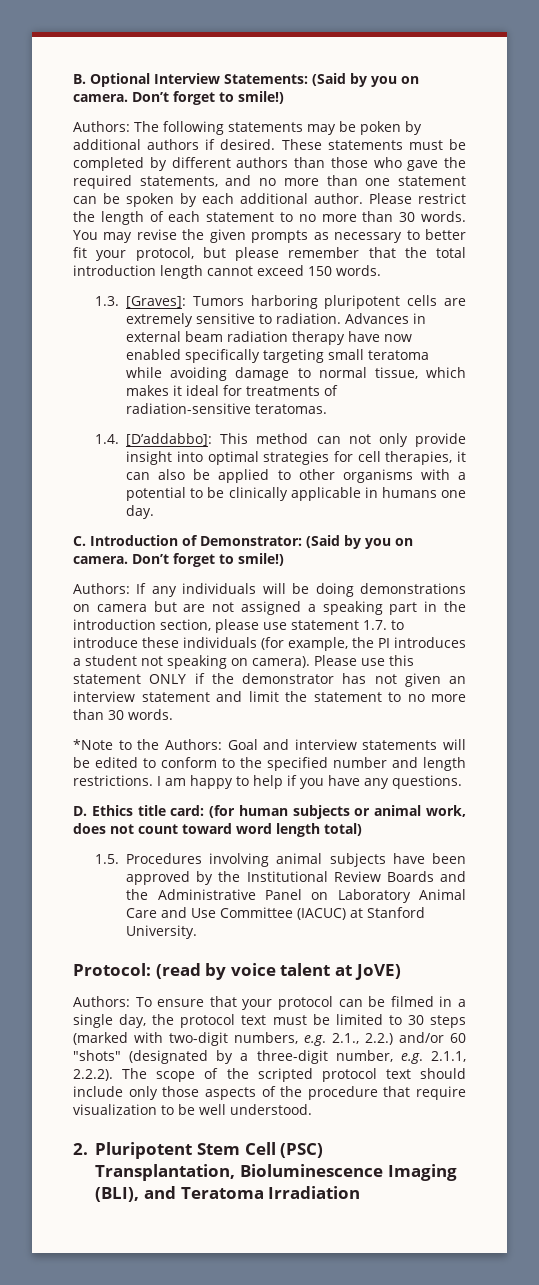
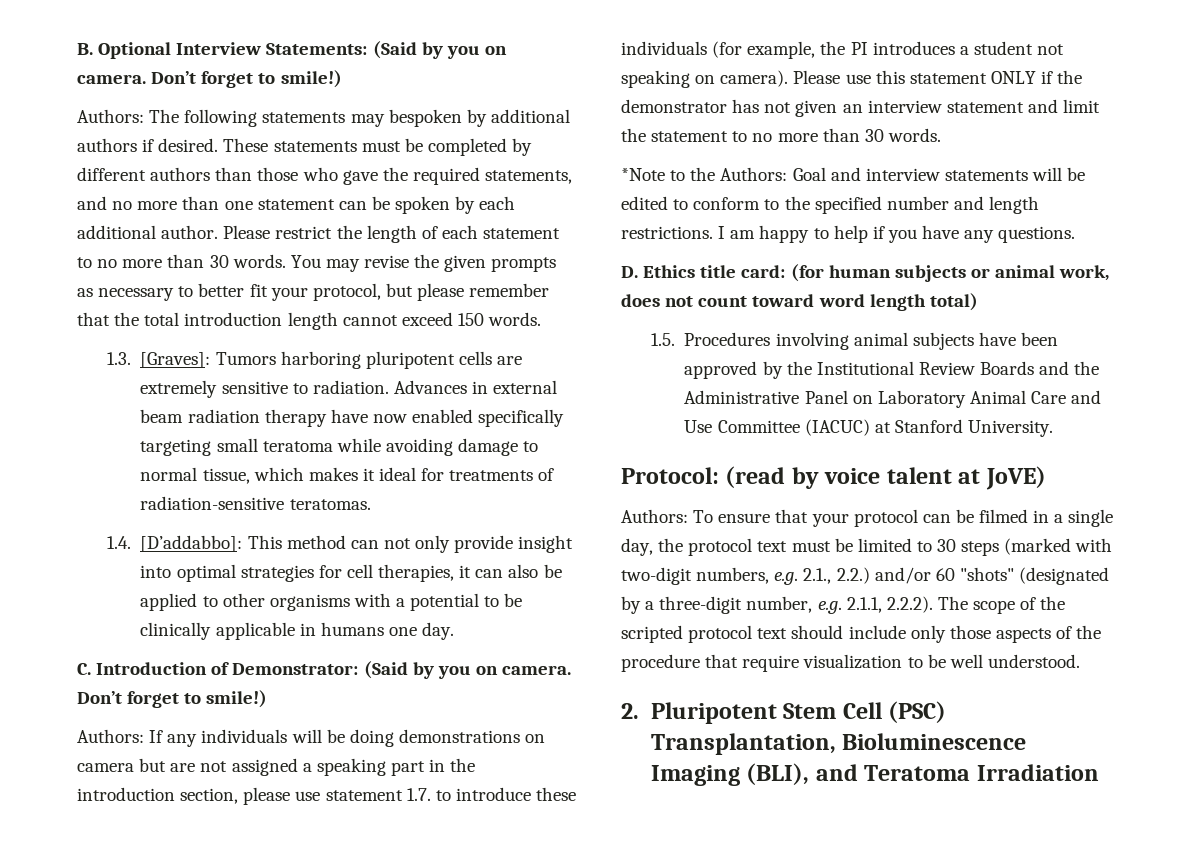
[339,121,401,135] be poken -> [388,109,462,127] bespoken

